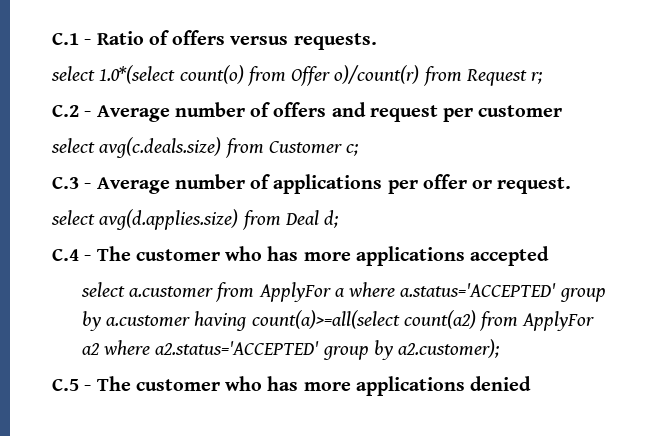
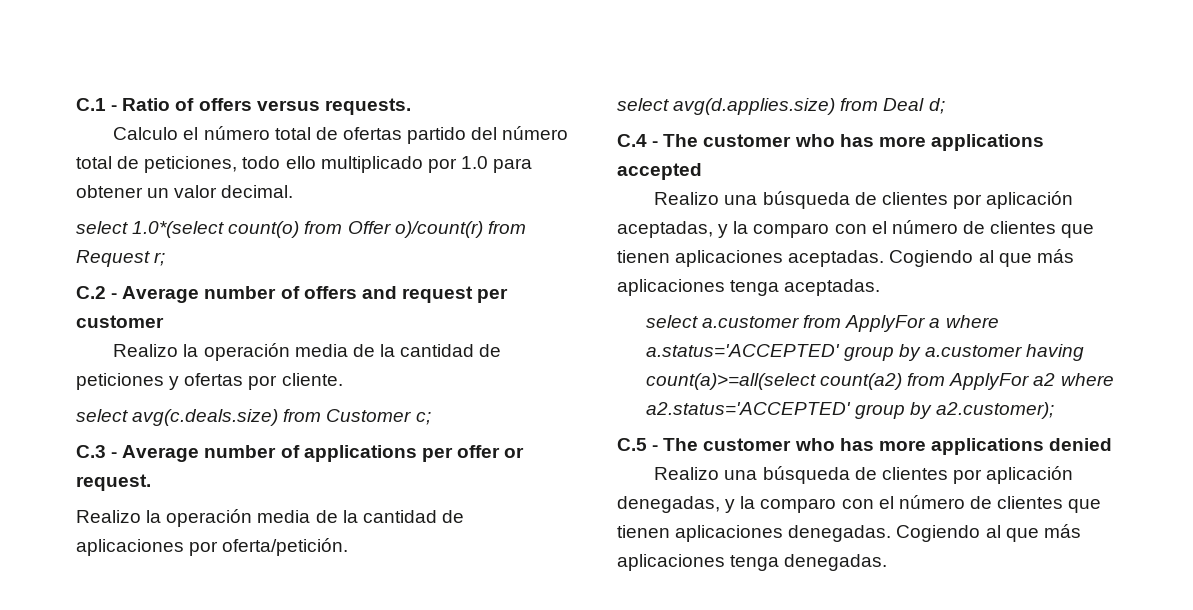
(377, 41) none -> [113,126,569,144] [76,156,533,173] [76,185,294,198] // Calculo el número total de ofertas partido del número total de peticiones, todo ello multiplicado por 1.0 para obtener un valor decimal.
(563, 111) none -> [113,343,502,361] [76,373,343,390] // Realizo la operación media de la cantidad de peticiones y ofertas por cliente.
(572, 185) none -> [76,509,464,527] [76,538,349,556] // Realizo la operación media de la cantidad de aplicaciones por oferta/petición.
(550, 256) none -> [654,191,1074,209] [617,220,1095,238] [617,249,1074,267] [617,279,881,296] // Realizo una búsqueda de clientes por aplicación aceptadas, y la comparo con el número de clientes que tienen aplicaciones aceptadas. Cogiendo al que más aplicaciones tenga aceptadas.
(532, 383) none -> [654,466,1074,484] [617,495,1102,513] [617,524,1081,542] [617,554,888,571] // Realizo una búsqueda de clientes por aplicación denegadas, y la comparo con el número de clientes que tienen aplicaciones denegadas. Cogiendo al que más aplicaciones tenga denegadas.

